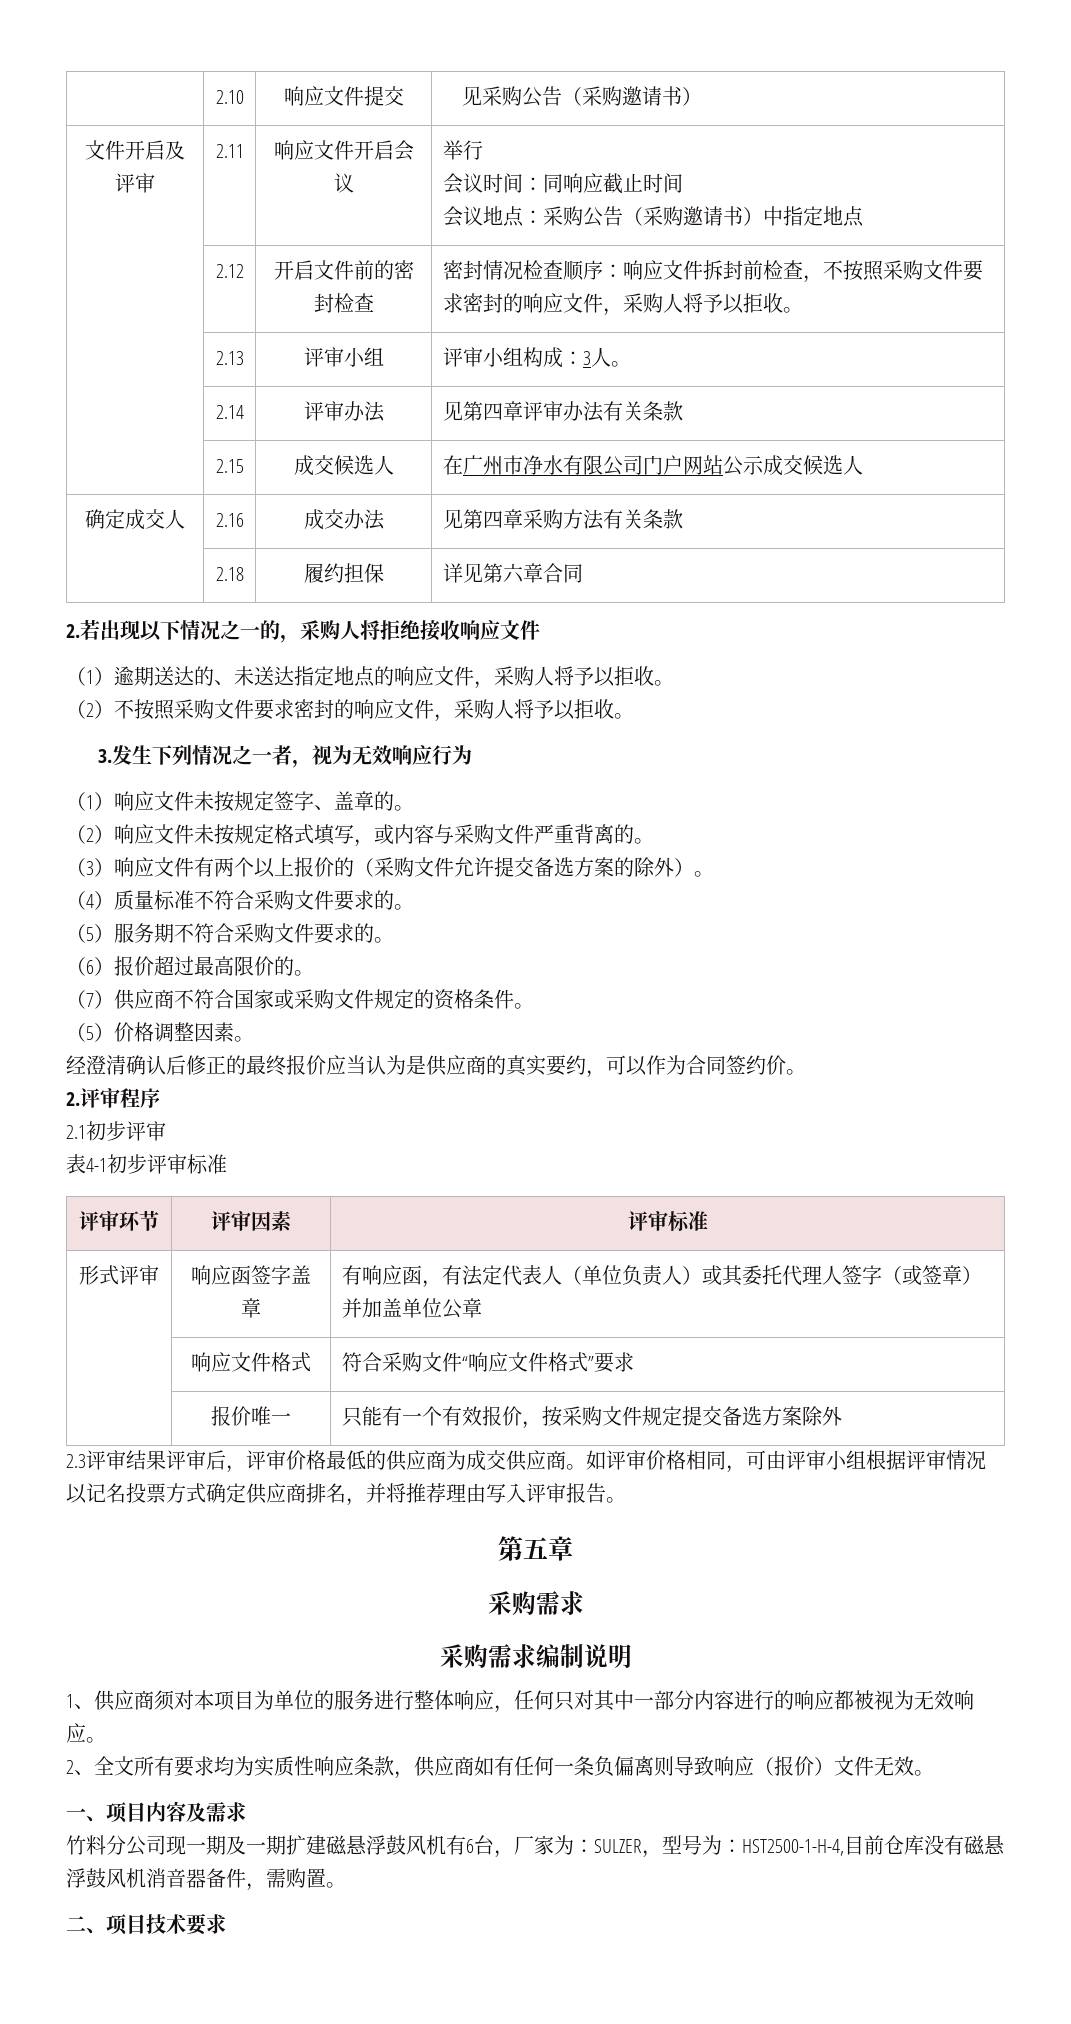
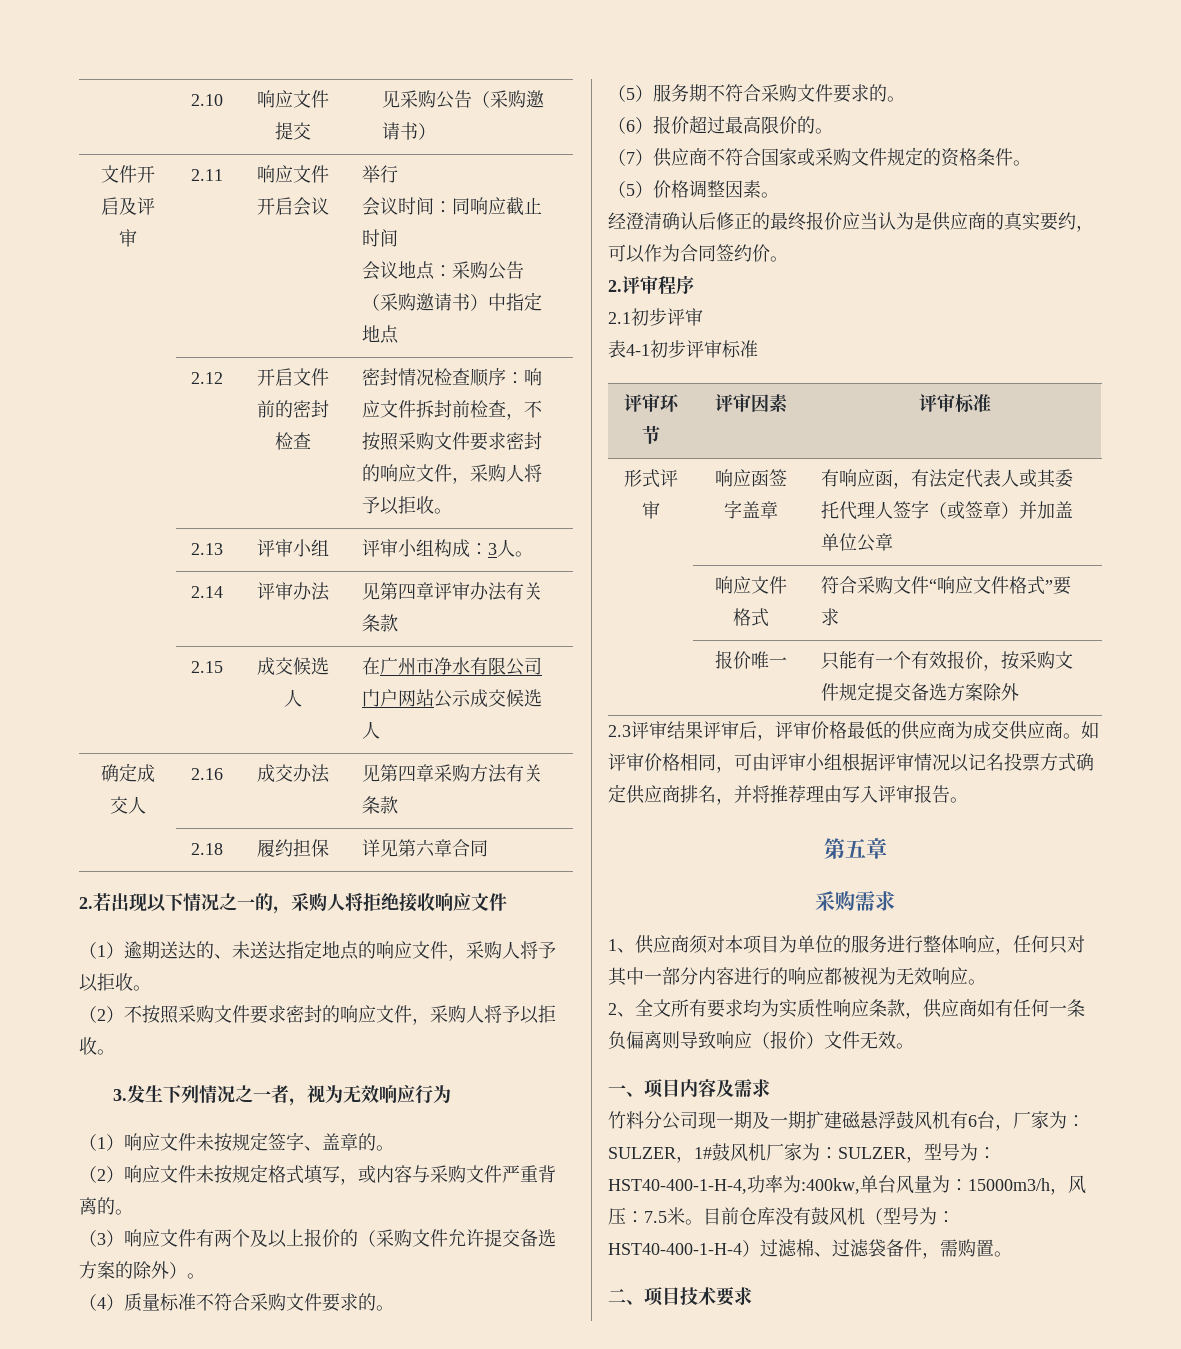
(254, 867) none -> [250,1229,268,1247] 及
[561,1265,702,1286] （单位负责人） -> (1019, 478) none
[439,1644,632,1668] // 采购需求编制说明 -> (895, 901) none
[662,1835,1005,1856] [66,1868,206,1888] 型号为：HST2500-1-H-4,目前仓库没有磁悬浮鼓风机消音器 -> [694,1143,996,1163] [608,1175,1086,1195] [608,1207,955,1226] [608,1239,886,1257] 1#鼓风机厂家为：SULZER，型号为：HST40-400-1-H-4,功率为:400kw,单台风量为：15000m3/h，风压：7.5米。目前仓库没有鼓风机（型号为：HST40-400-1-H-4）过滤棉、过滤袋

